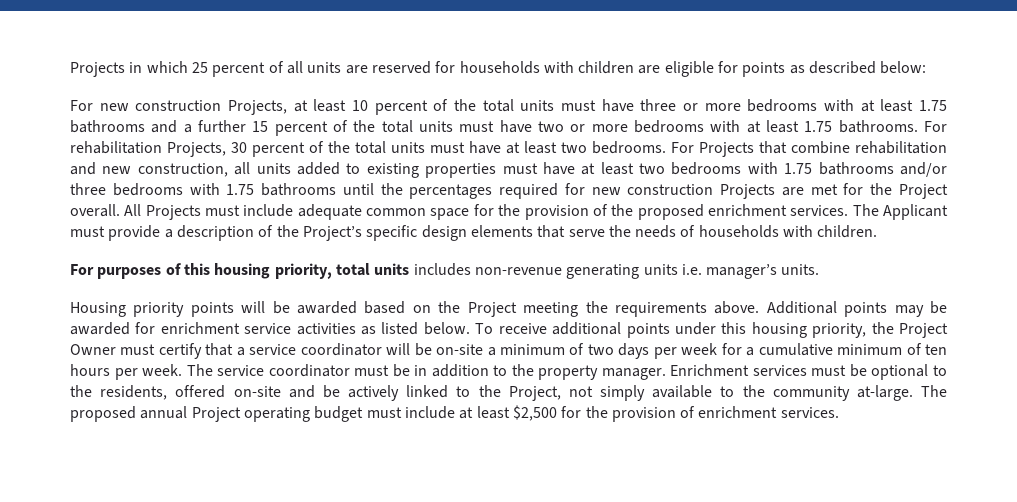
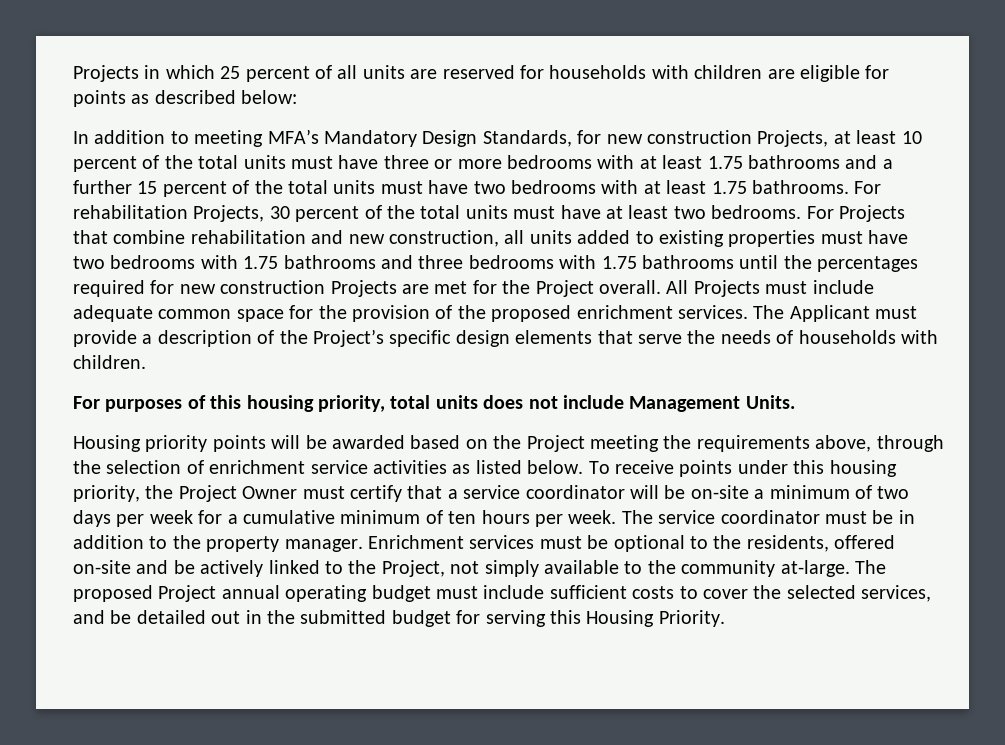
[70,100,93,111] For -> [73,129,602,147] In addition to meeting MFA’s Mandatory Design Standards, for
[570,124,628,132] or more -> (506, 187) none
[581,162,634,175] at least -> (909, 237) none
[900,162,948,177] and/or -> [381,255,413,269] and
[413,263,820,279] includes non-revenue generating units i.e. manager’s units. -> [483,395,795,412] does not include Management Units.
[714,301,947,317] [70,322,156,335] above. Additional points may be awarded for -> [815,435,944,452] [73,460,204,474] above, through the selection of
[552,322,622,335] additional -> (674, 467) none
[140,406,241,422] annual Project -> [158,585,280,602] Project annual
[459,405,839,422] at least $2,500 for the provision of enrichment services. -> [549,585,932,602] [73,610,725,627] sufficient costs to cover the selected services, and be detailed out in the submitted budget for serving this Housing Priority.

